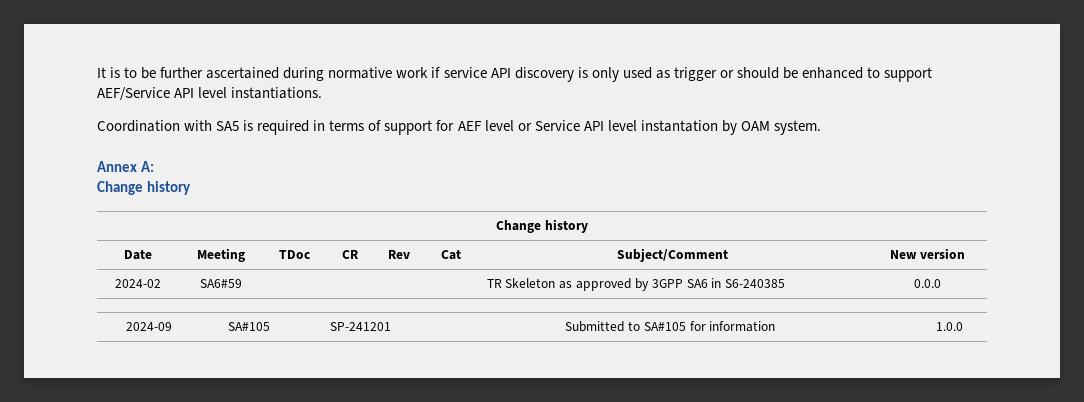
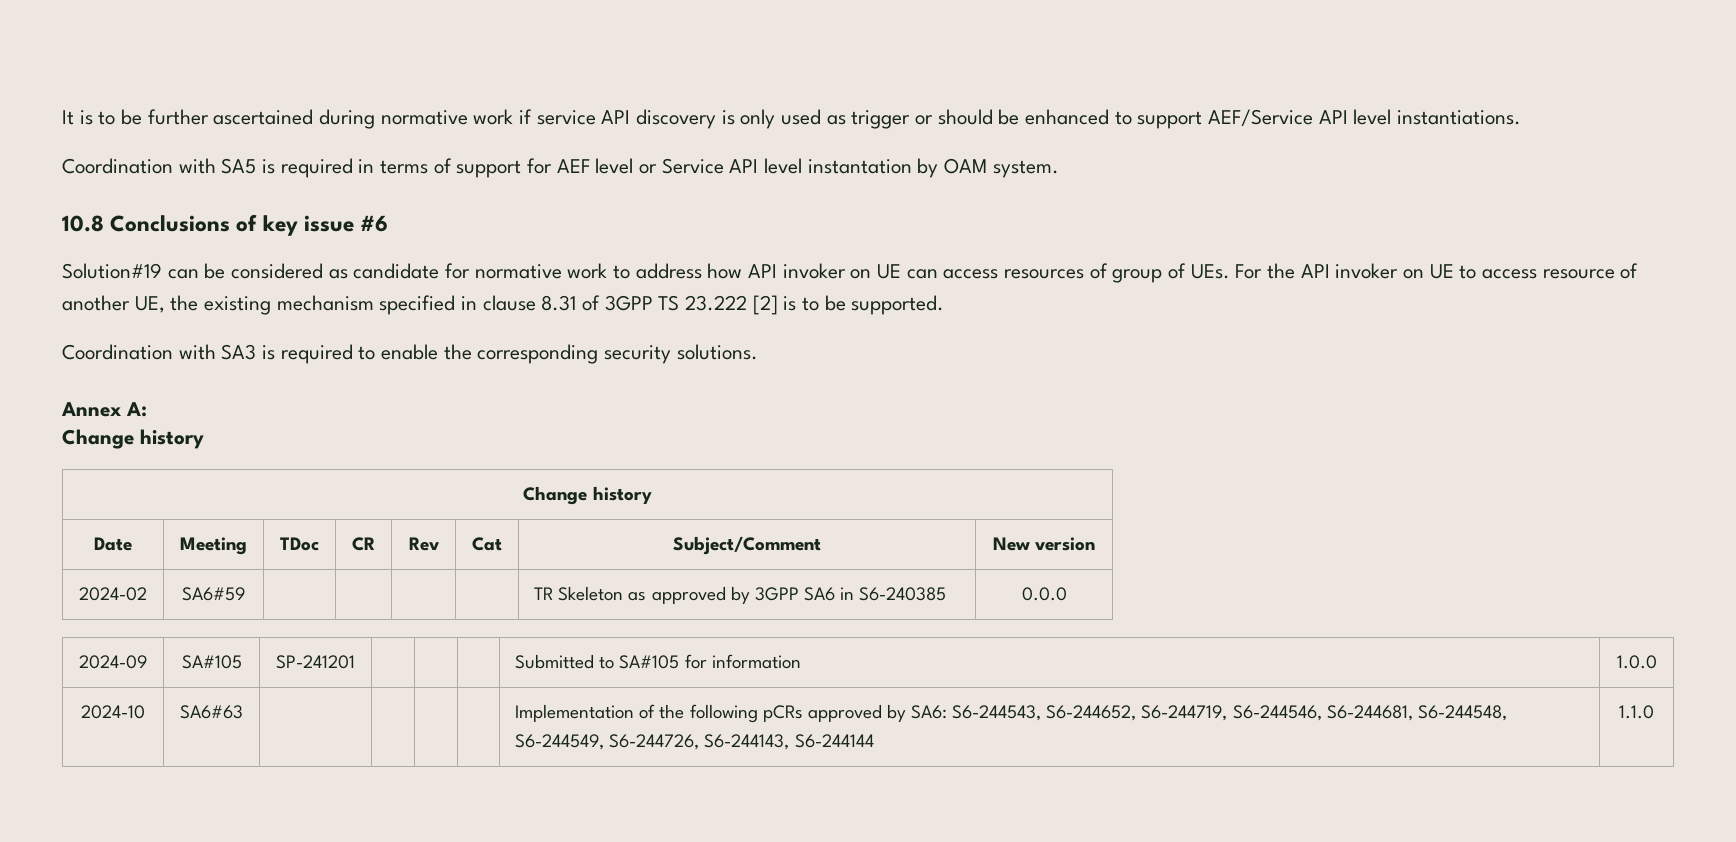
(821, 127) none -> [62,214,389,236] [62,263,1639,283] [62,295,945,315] [62,344,758,364] // 10.8 Conclusions of key issue #6 // Solution#19 can be considered as candidate for normative work to address how API invoker on UE can access resources of group of UEs. For the API invoker on UE to access resource of another UE, the existing mechanism specified in clause 8.31 of 3GPP TS 23.222 [2] is to be supported. // Coordination with SA3 is required to enable the corresponding security solutions.
(963, 326) none -> [81,705,145,719] [180,705,243,719] [515,704,1507,723] [515,734,874,750] [1619,705,1654,719] // 2024-10 | SA6#63 | | | | | Implementation of the following pCRs approved by SA6: S6-244543, S6-244652, S6-244719, S6-244546, S6-244681, S6-244548, S6-244549, S6-244726, S6-244143, S6-244144 | 1.1.0

